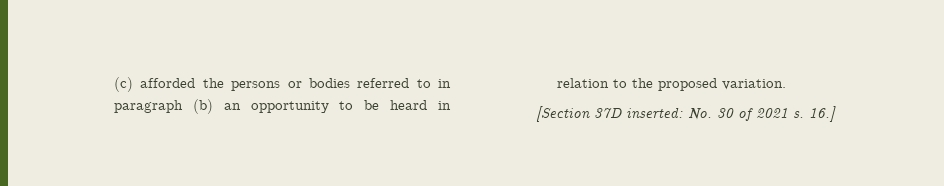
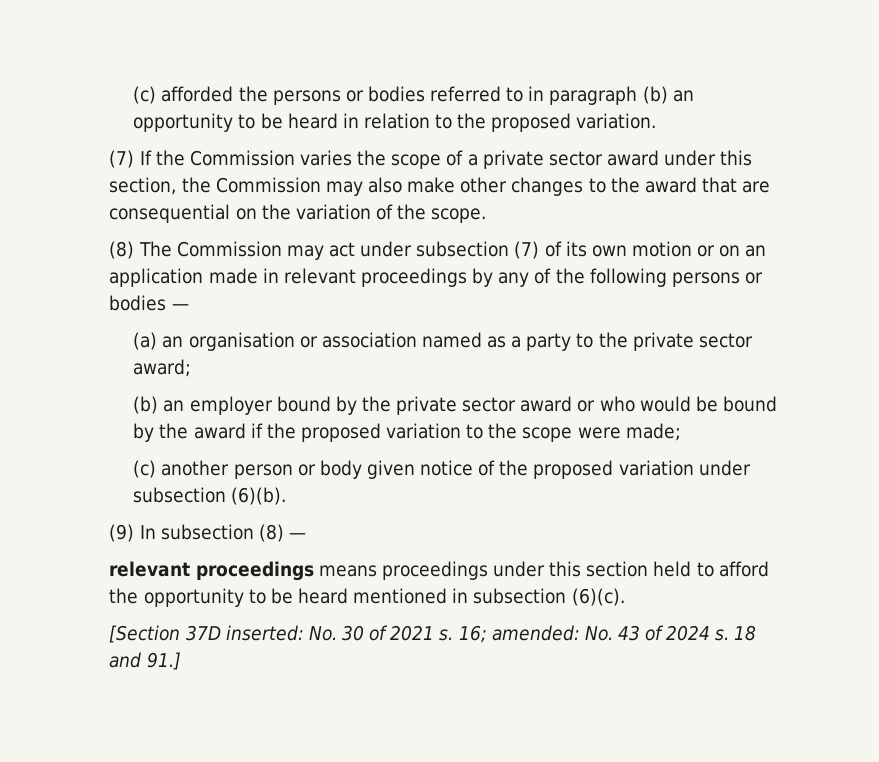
(787, 84) none -> [109,150,753,169] [109,177,771,196] [109,204,487,223] [109,241,767,260] [109,268,763,287] [109,295,189,311] [133,332,753,351] [133,359,192,377] [133,396,777,415] [133,423,681,442] [133,460,751,479] [133,487,287,505] [109,524,307,542] [109,561,769,581] [109,588,625,607] // (7) If the Commission varies the scope of a private sector award under this section, the Commission may also make other changes to the award that are consequential on the variation of the scope. // (8) The Commission may act under subsection (7) of its own motion or on an application made in relevant proceedings by any of the following persons or bodies — // (a) an organisation or association named as a party to the private sector award; // (b) an employer bound by the private sector award or who would be bound by the award if the proposed variation to the scope were made; // (c) another person or body given notice of the proposed variation under subsection (6)(b). // (9) In subsection (8) — // relevant proceedings means proceedings under this section held to afford the opportunity to be heard mentioned in subsection (6)(c).
[809,106,837,122] 16.] -> [458,625,757,643] [109,652,181,670] 16; amended: No. 43 of 2024 s. 18 and 91.]

